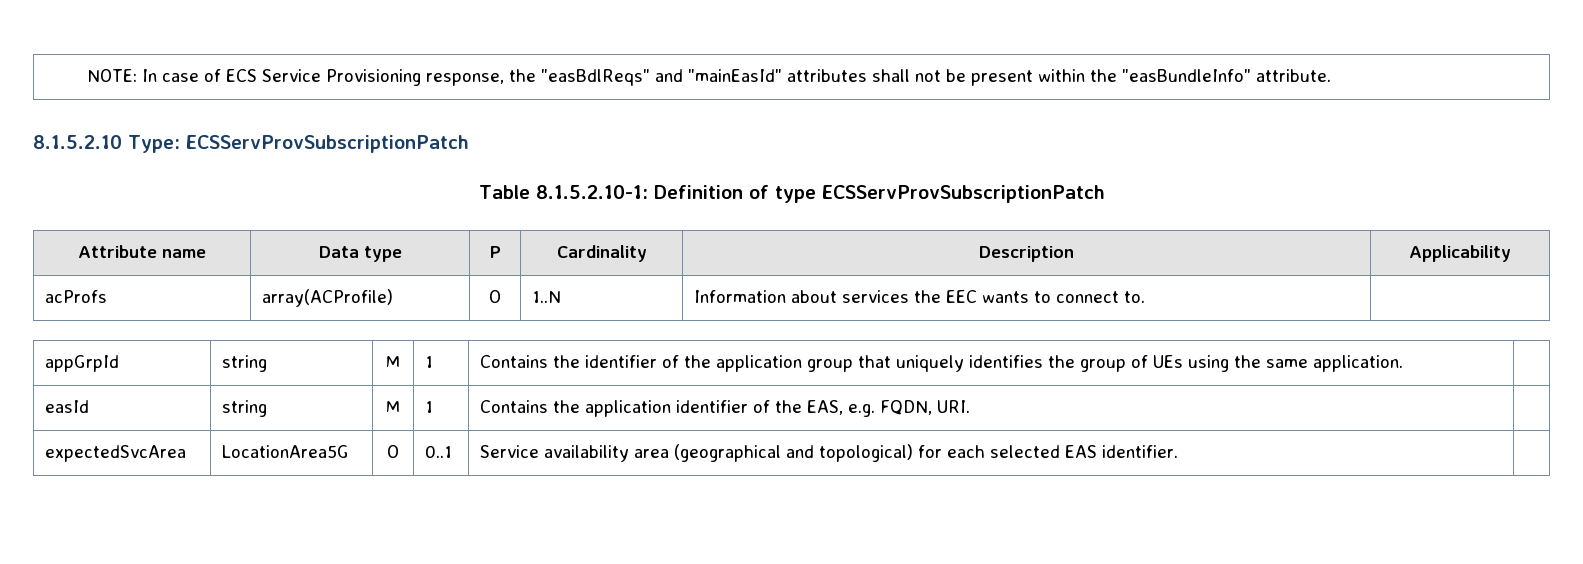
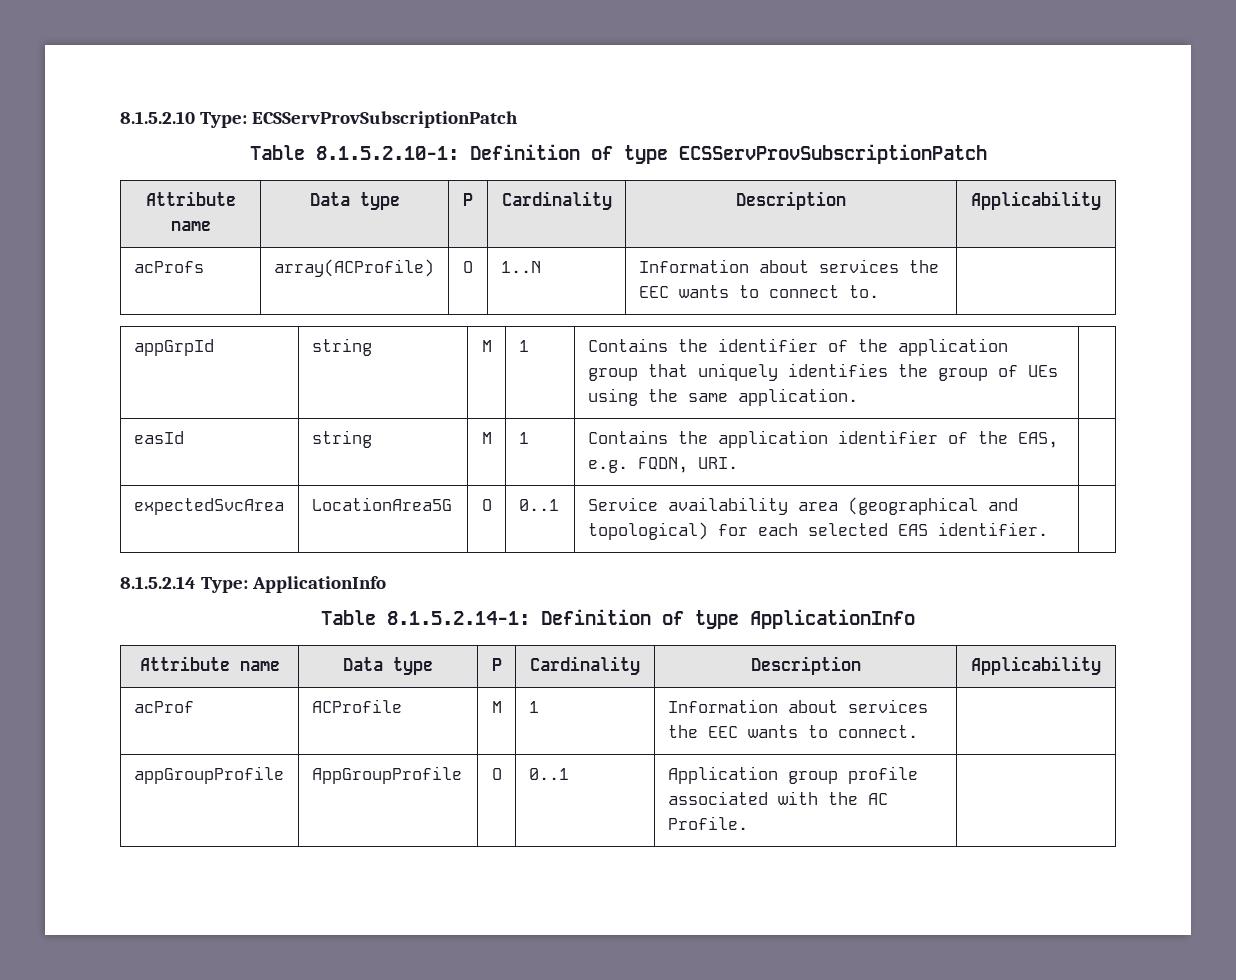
[87,69,1332,86] NOTE: In case of ECS Service Provisioning response, the "easBdlReqs" and "mainEasId" attributes shall not be present within the "easBundleInfo" attribute. // -> (120, 117) none
(1178, 451) none -> [120,576,387,593] [321,609,915,629] [139,656,280,671] [343,657,433,675] [491,658,502,671] [530,656,640,675] [750,656,861,675] [971,656,1101,675] [133,701,194,713] [311,699,402,713] [491,701,502,713] [528,701,539,713] [667,699,928,713] [667,725,918,738] [133,766,284,784] [311,766,462,784] [491,768,502,780] [528,768,569,780] [667,766,918,784] [667,791,888,805] [667,816,748,830] // 8.1.5.2.14 Type: ApplicationInfo // Table 8.1.5.2.14-1: Definition of type ApplicationInfo // Attribute name | Data type | P | Cardinality | Description | Applicability // acProf | ACProfile | M | 1 | Information about services the EEC wants to connect. | // appGroupProfile | AppGroupProfile | O | 0..1 | Application group profile associated with the AC Profile. |

